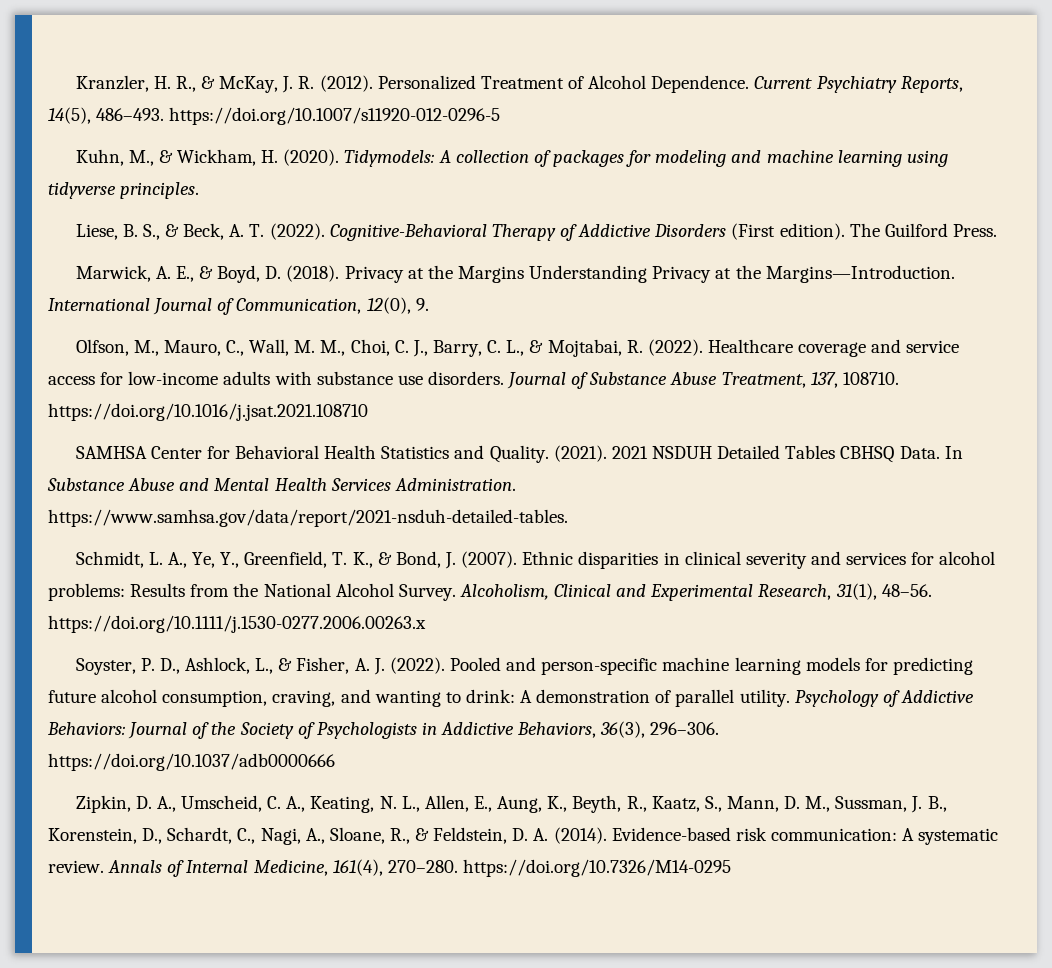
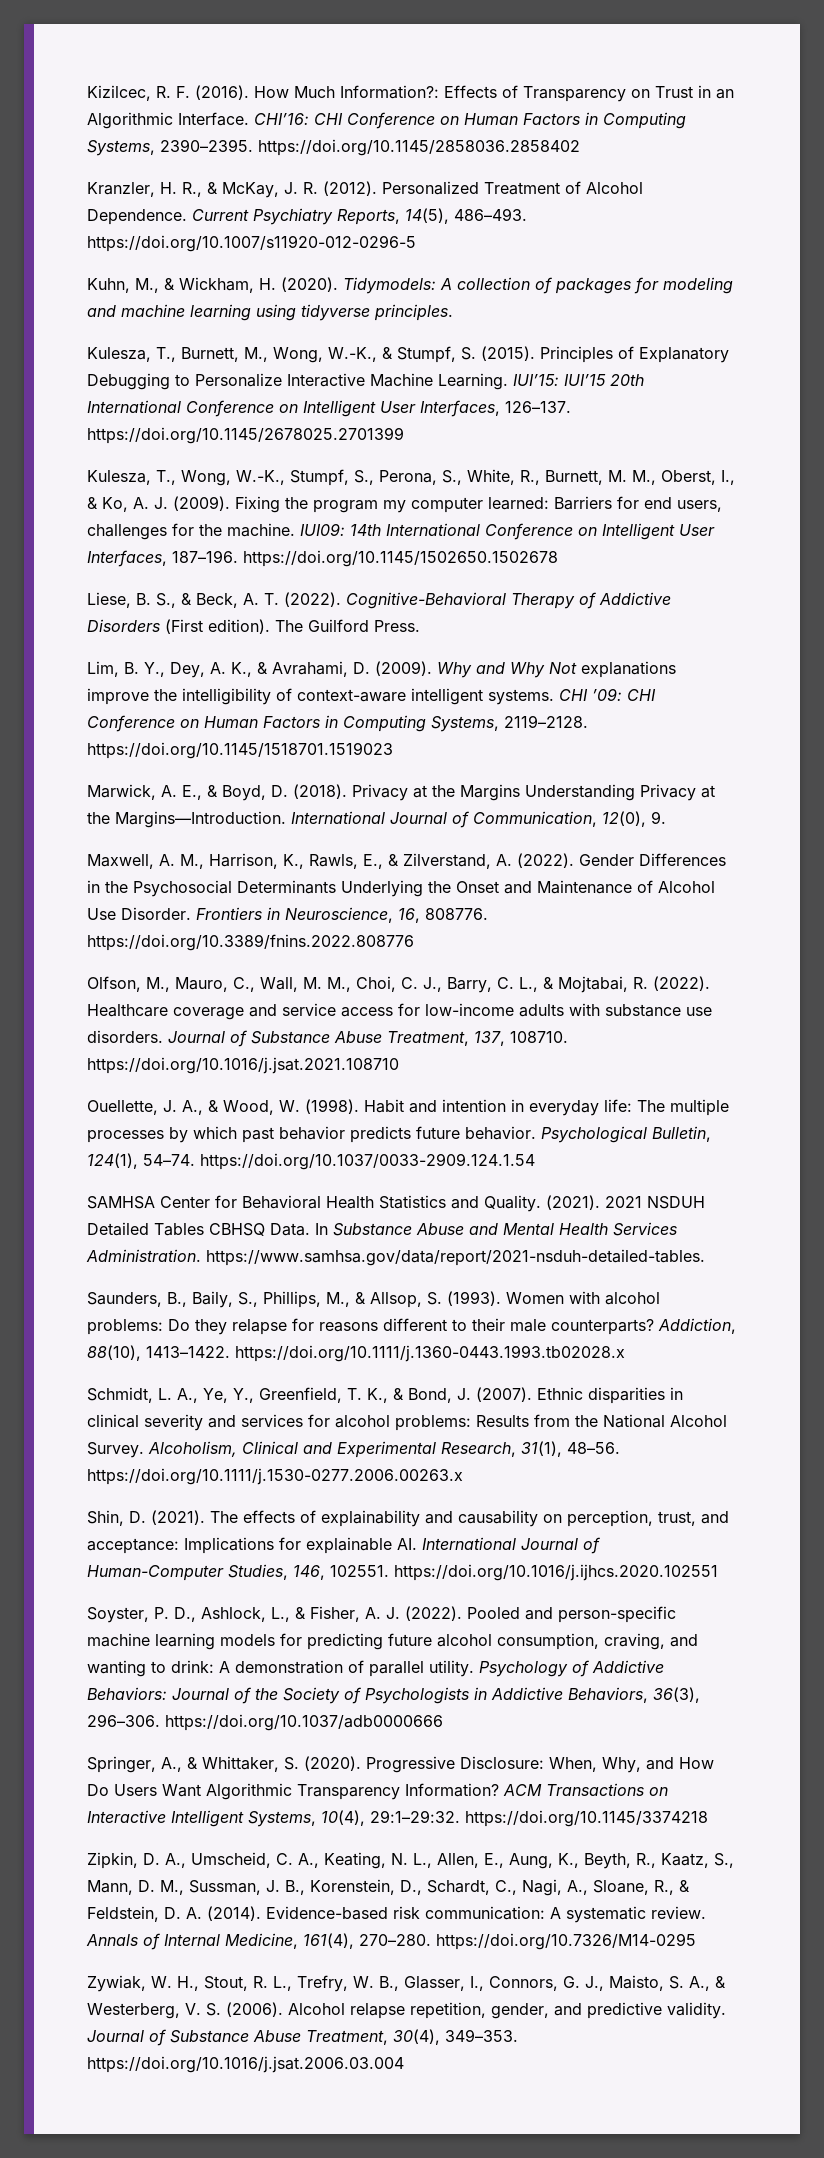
(75, 83) none -> [87,85,734,102] [87,112,686,129] [87,139,580,156] Kizilcec, R. F. (2016). How Much Information?: Effects of Transparency on Trust in an Algorithmic Interface. CHI’16: CHI Conference on Human Factors in Computing Systems, 2390–2395. https://doi.org/10.1145/2858036.2858402 //
(200, 190) none -> [87,346,729,363] [87,373,644,390] [87,400,571,417] [87,427,404,444] [87,469,735,486] [87,496,722,513] [87,523,715,540] [87,550,558,567] // Kulesza, T., Burnett, M., Wong, W.-K., & Stumpf, S. (2015). Principles of Explanatory Debugging to Personalize Interactive Machine Learning. IUI’15: IUI’15 20th International Conference on Intelligent User Interfaces, 126–137. https://doi.org/10.1145/2678025.2701399 // Kulesza, T., Wong, W.-K., Stumpf, S., Perona, S., White, R., Burnett, M. M., Oberst, I., & Ko, A. J. (2009). Fixing the program my computer learned: Barriers for end users, challenges for the machine. IUI09: 14th International Conference on Intelligent User Interfaces, 187–196. https://doi.org/10.1145/1502650.1502678
(997, 230) none -> [87,661,676,678] [87,688,656,705] [87,715,588,732] [87,742,393,759] // Lim, B. Y., Dey, A. K., & Avrahami, D. (2009). Why and Why Not explanations improve the intelligibility of context-aware intelligent systems. CHI ’09: CHI Conference on Human Factors in Computing Systems, 2119–2128. https://doi.org/10.1145/1518701.1519023
(429, 304) none -> [87,853,726,869] [87,880,715,897] [87,907,488,923] [87,934,414,951] // Maxwell, A. M., Harrison, K., Rawls, E., & Zilverstand, A. (2022). Gender Differences in the Psychosocial Determinants Underlying the Onset and Maintenance of Alcohol Use Disorder. Frontiers in Neuroscience, 16, 808776. https://doi.org/10.3389/fnins.2022.808776
(368, 412) none -> [87,1099,729,1116] [87,1126,711,1143] [87,1153,535,1170] // Ouellette, J. A., & Wood, W. (1998). Habit and intention in everyday life: The multiple processes by which past behavior predicts future behavior. Psychological Bulletin, 124(1), 54–74. https://doi.org/10.1037/0033-2909.124.1.54
(568, 518) none -> [87,1291,660,1308] [87,1318,736,1335] [87,1345,625,1362] // Saunders, B., Baily, S., Phillips, M., & Allsop, S. (1993). Women with alcohol problems: Do they relapse for reasons different to their male counterparts? Addiction, 88(10), 1413–1422. https://doi.org/10.1111/j.1360-0443.1993.tb02028.x
(426, 624) none -> [87,1510,729,1527] [87,1537,600,1554] [87,1564,718,1581] // Shin, D. (2021). The effects of explainability and causability on perception, trust, and acceptance: Implications for explainable AI. International Journal of Human-Computer Studies, 146, 102551. https://doi.org/10.1016/j.ijhcs.2020.102551
(335, 762) none -> [87,1756,714,1773] [87,1783,668,1800] [87,1810,708,1827] // Springer, A., & Whittaker, S. (2020). Progressive Disclosure: When, Why, and How Do Users Want Algorithmic Transparency Information? ACM Transactions on Interactive Intelligent Systems, 10(4), 29:1–29:32. https://doi.org/10.1145/3374218
(731, 868) none -> [87,1975,726,1992] [87,2002,726,2019] [87,2029,518,2046] [87,2056,404,2073] // Zywiak, W. H., Stout, R. L., Trefry, W. B., Glasser, I., Connors, G. J., Maisto, S. A., & Westerberg, V. S. (2006). Alcohol relapse repetition, gender, and predictive validity. Journal of Substance Abuse Treatment, 30(4), 349–353. https://doi.org/10.1016/j.jsat.2006.03.004

